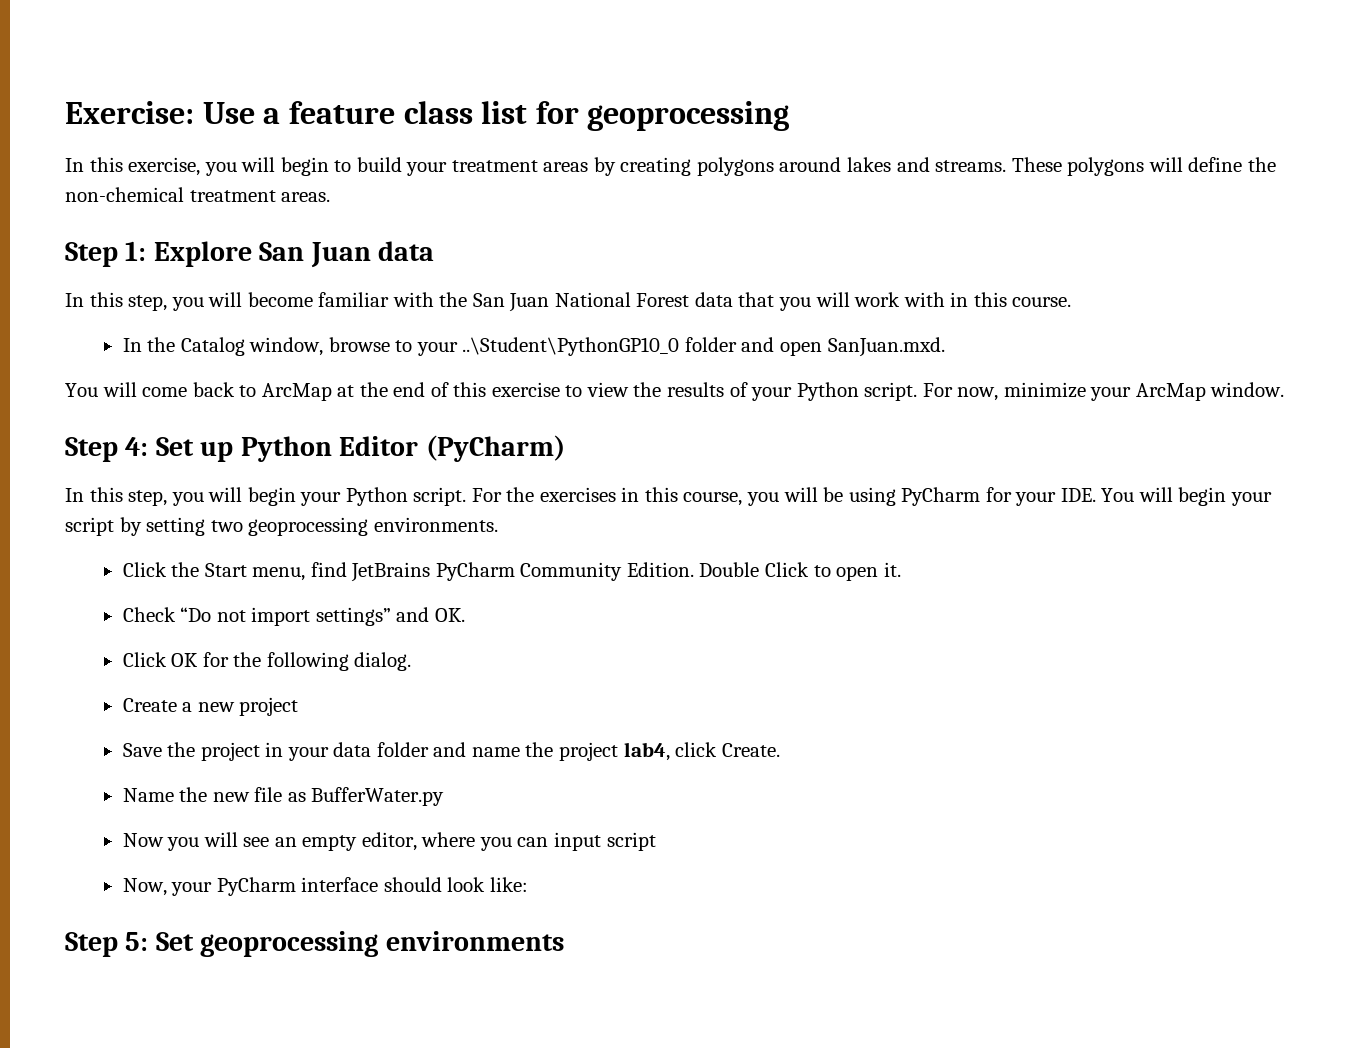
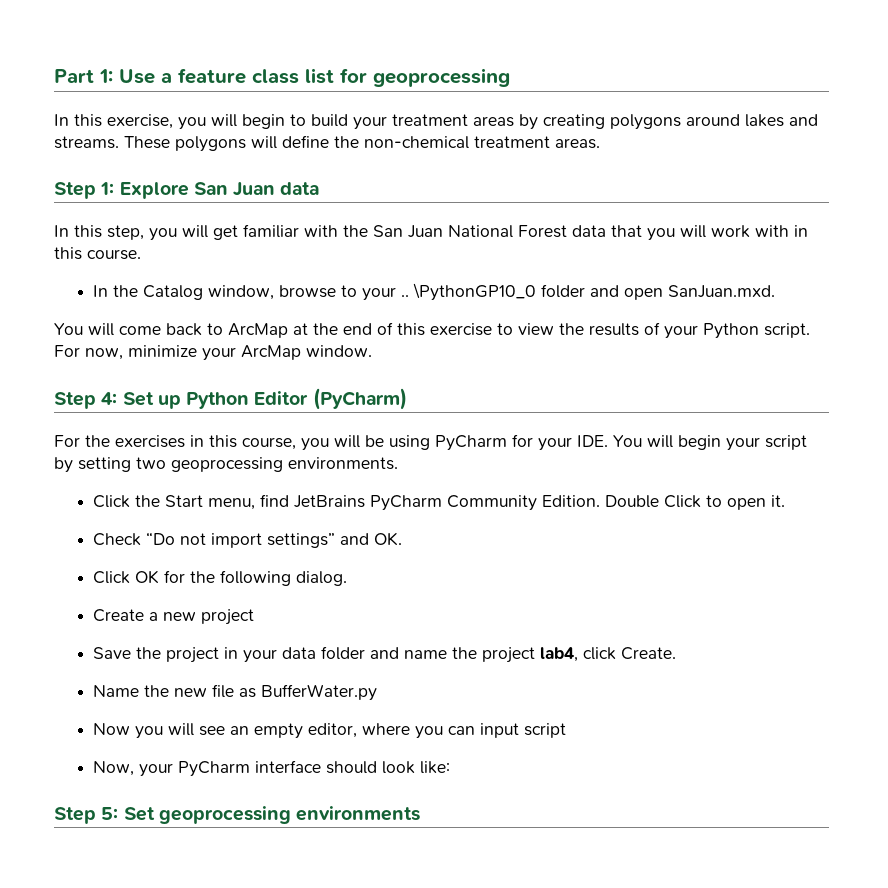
[65,101,194,124] Exercise: -> [54,69,113,83] Part 1:
[247,292,313,307] become -> [213,225,238,240] get
[462,337,680,356] ..\Student\PythonGP10_0 -> [401,283,537,301] .. \PythonGP10_0
[65,487,467,506] In this step, you will begin your Python script. -> (407, 399) none

